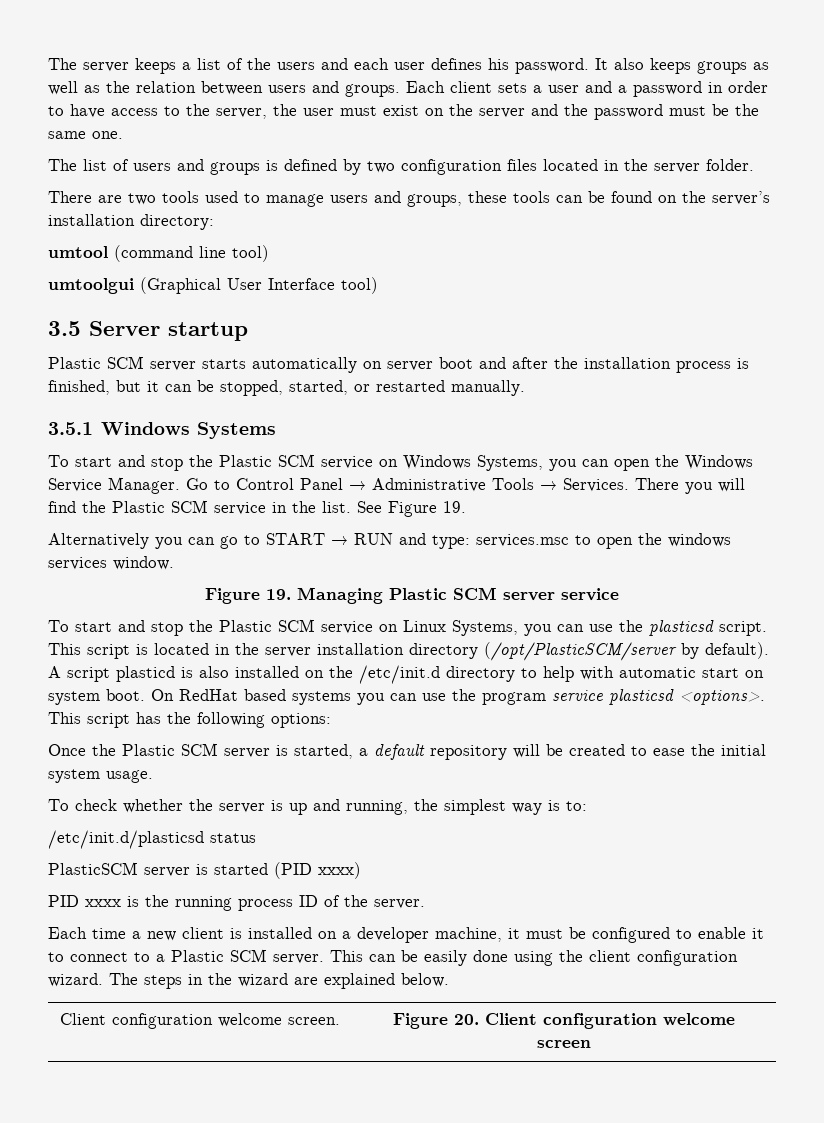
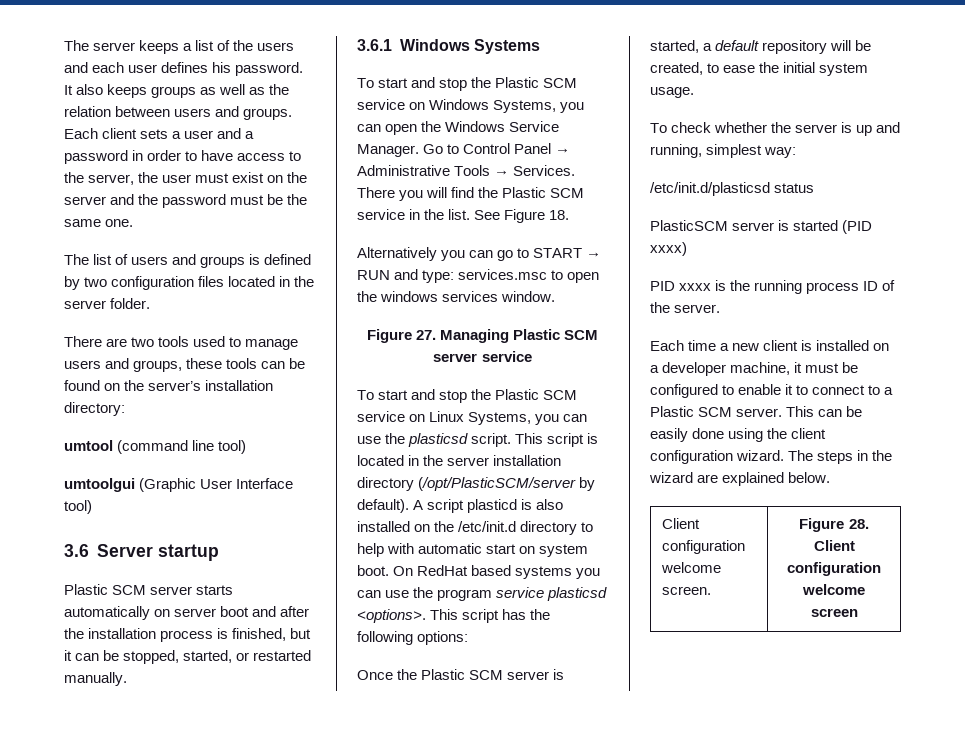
[140,277,221,294] (Graphical -> [139,478,197,492] (Graphic
[48,321,81,336] 3.5 -> [64,544,89,557] 3.6
[48,422,93,435] 3.5.1 -> [357,39,392,51] 3.6.1
[443,501,466,513] 19. -> [549,210,570,220] 18.
[266,589,291,600] 19. -> [415,330,436,340] 27.
[569,744,625,756] created -> [650,62,703,75] created,
[414,799,587,815] the simplest way is to: -> [706,144,797,158] simplest way:
[453,1014,479,1025] 20. -> [848,519,869,529] 28.

